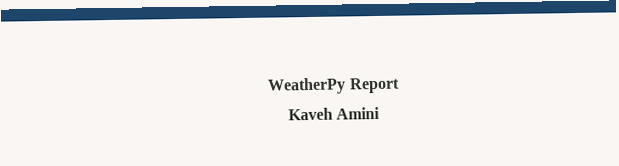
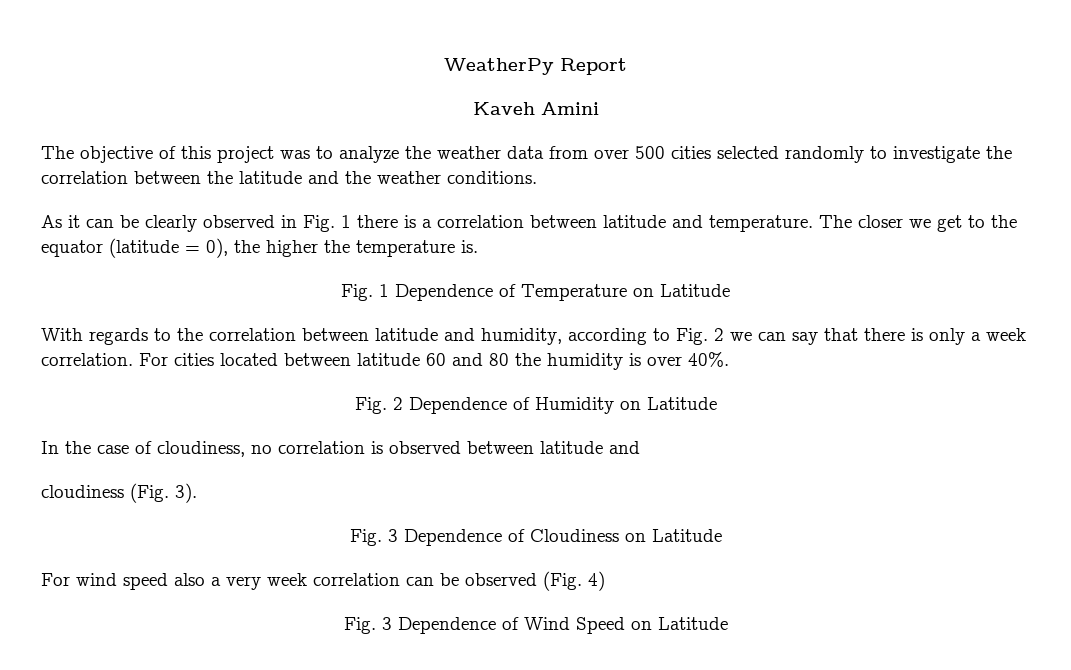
(381, 113) none -> [41,146,1012,163] [41,171,537,184] [41,215,1017,232] [41,238,478,258] [341,284,730,301] [41,328,1026,345] [41,352,729,370] [354,397,717,414] [41,441,640,457] [41,483,197,503] [349,529,722,546] [41,571,605,591] [343,617,728,634] // The objective of this project was to analyze the weather data from over 500 cities selected randomly to investigate the correlation between the latitude and the weather conditions. // As it can be clearly observed in Fig. 1 there is a correlation between latitude and temperature. The closer we get to the equator (latitude = 0), the higher the temperature is. // Fig. 1 Dependence of Temperature on Latitude // With regards to the correlation between latitude and humidity, according to Fig. 2 we can say that there is only a week correlation. For cities located between latitude 60 and 80 the humidity is over 40%. // Fig. 2 Dependence of Humidity on Latitude // In the case of cloudiness, no correlation is observed between latitude and // cloudiness (Fig. 3). // Fig. 3 Dependence of Cloudiness on Latitude // For wind speed also a very week correlation can be observed (Fig. 4) // Fig. 3 Dependence of Wind Speed on Latitude

